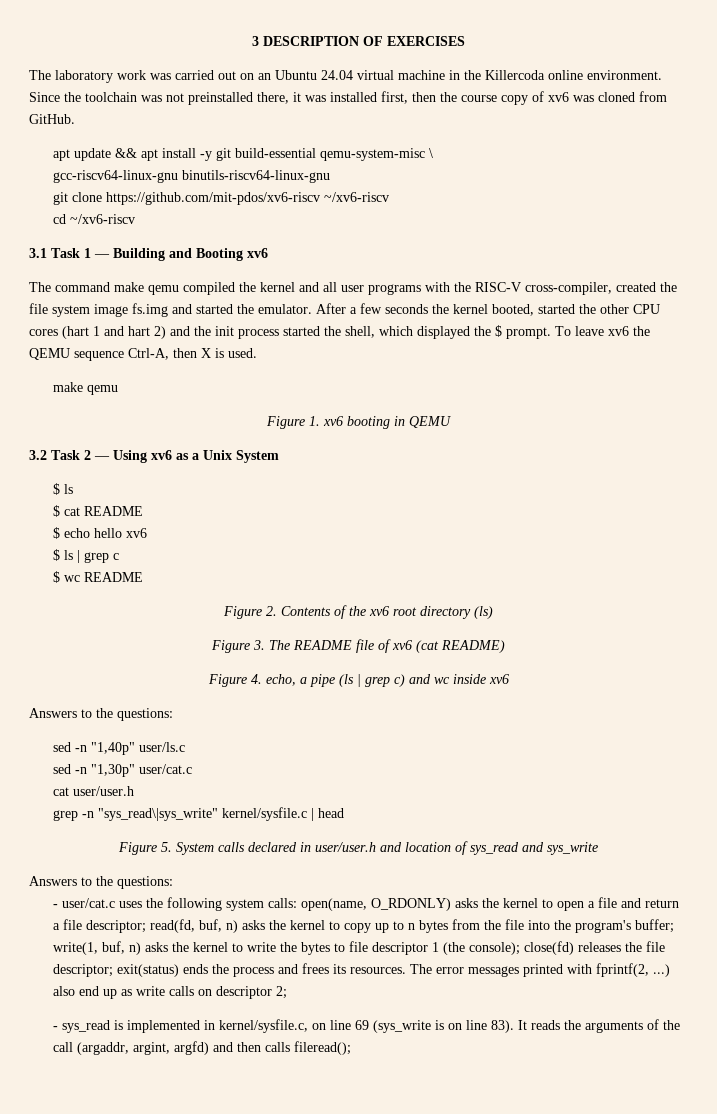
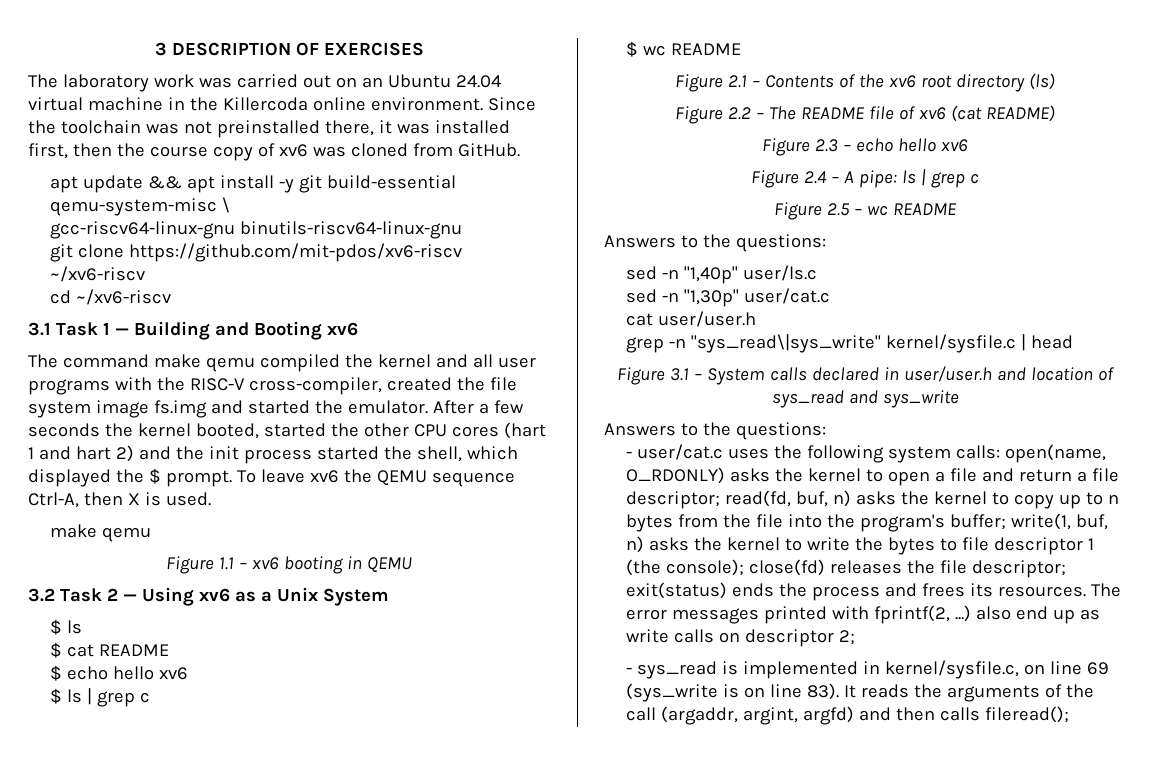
[309,416,320,426] 1. -> [219,557,248,570] 1.1 –
[266,606,277,616] 2. -> [728,75,761,88] 2.1 –
[253,640,265,650] 3. -> [728,107,765,120] 2.2 –
[250,674,509,687] 4. echo, a pipe (ls | grep c) and wc inside xv6 -> [815,138,968,152] [751,169,979,188] [774,202,957,220] 2.3 – echo hello xv6 // Figure 2.4 – A pipe: ls | grep c // Figure 2.5 – wc README
[161,842,172,852] 5. -> [670,368,703,381] 3.1 –

